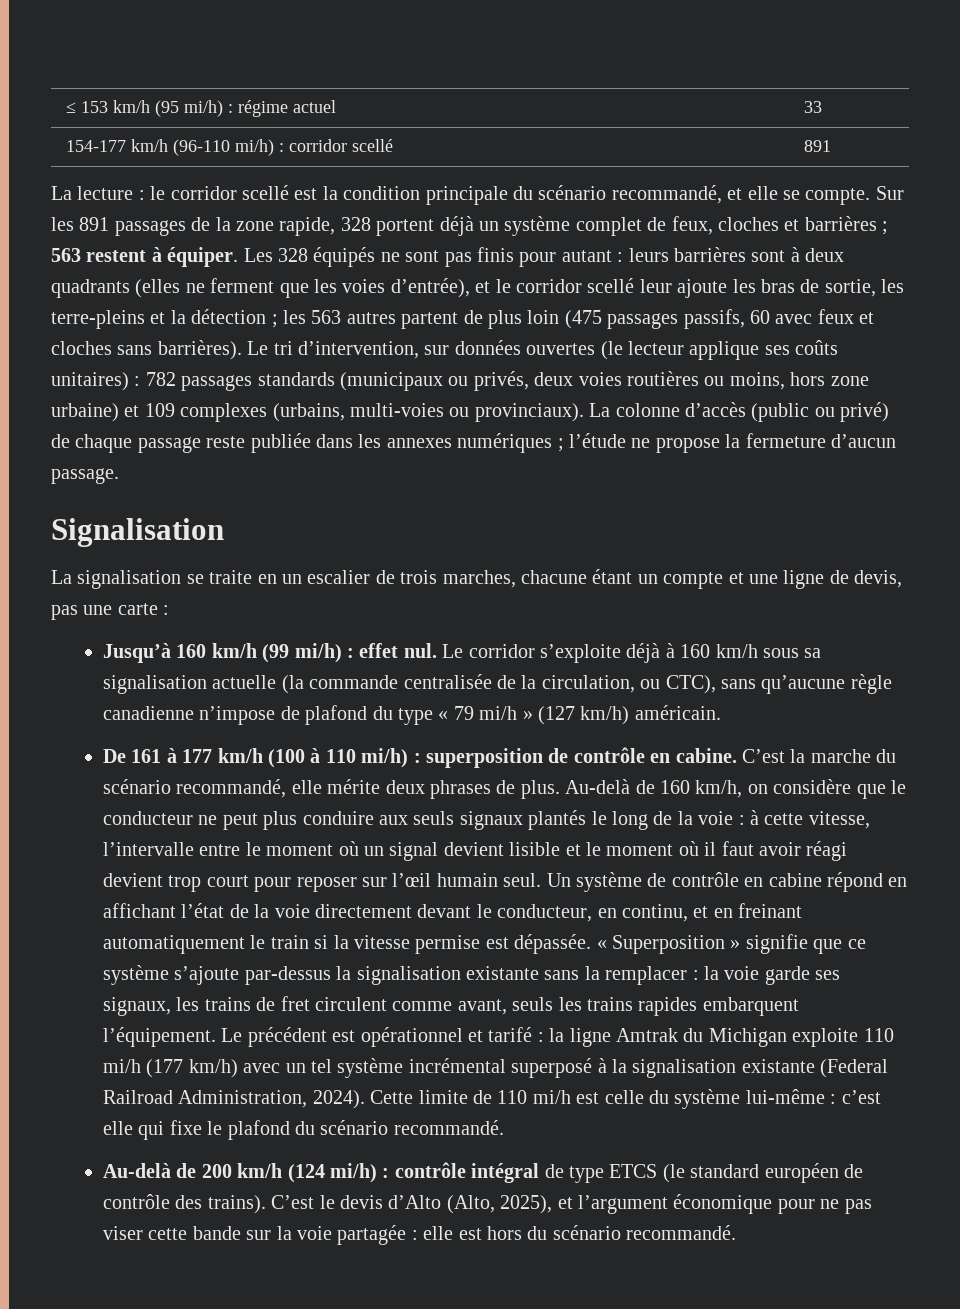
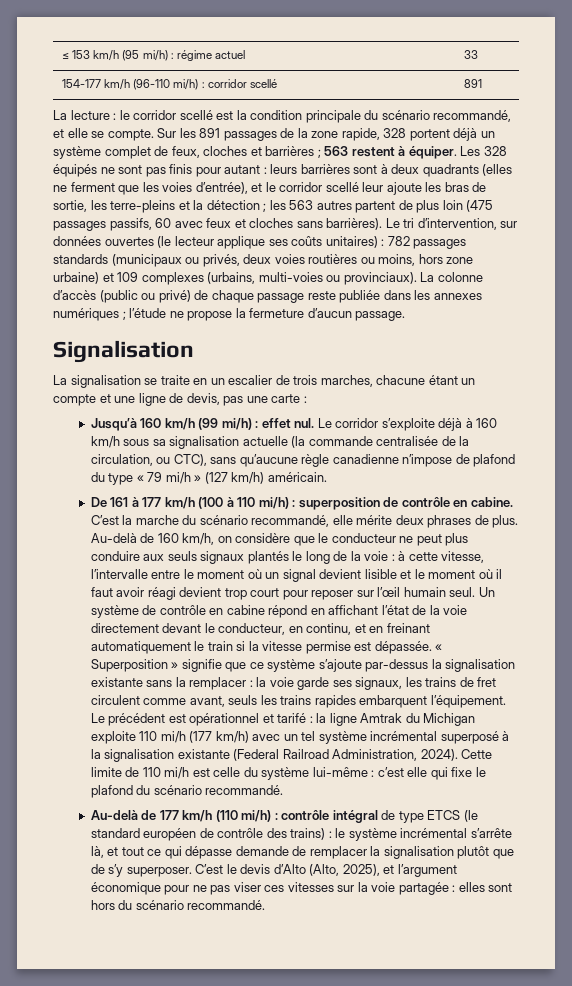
[201,1163,325,1183] 200 km/h (124 -> [159,810,238,822] 177 km/h (110
[207,1195,266,1214] trains). -> [290,828,512,841] [90,846,514,859] [90,864,192,877] trains) : le système incrémental s’arrête là, et tout ce qui dépasse demande de remplacer la signalisation plutôt que de s’y superposer.
[148,1226,241,1240] cette bande -> [264,882,334,892] ces vitesses
[423,1226,482,1240] elle est -> [458,882,513,892] elles sont

